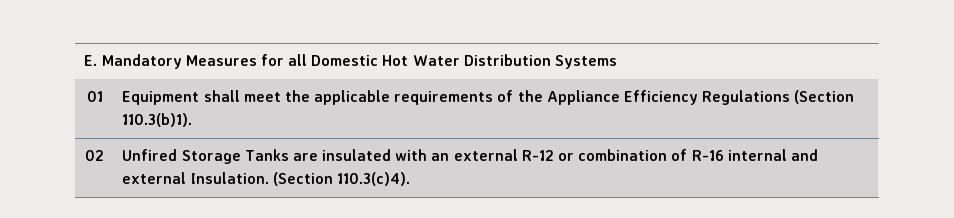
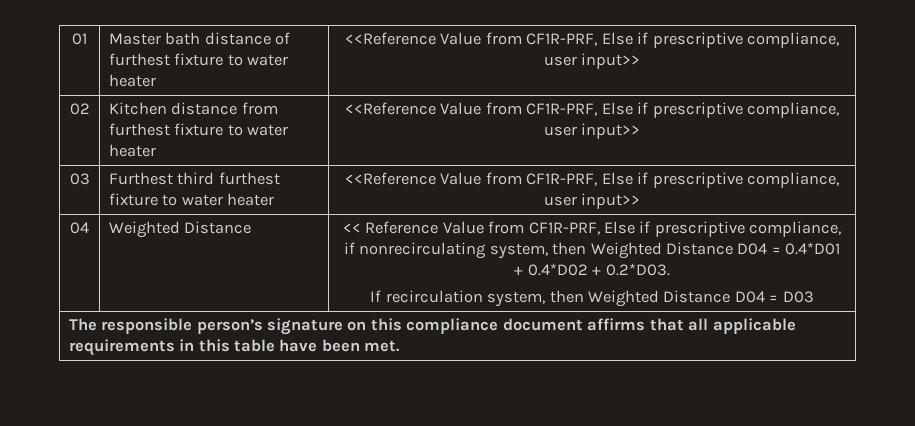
[84,54,618,69] [86,91,103,102] [122,90,855,105] [122,113,193,127] [85,150,104,161] [122,149,818,164] [122,172,410,186] E. Mandatory Measures for all Domestic Hot Water Distribution Systems // 01 | Equipment shall meet the applicable requirements of the Appliance Efficiency Regulations (Section 110.3(b)1). // 02 | Unfired Storage Tanks are insulated with an external R-12 or combination of R-16 internal and external Insulation. (Section 110.3(c)4). -> [72,33,87,45] [108,32,290,45] [108,53,288,66] [108,74,156,87] [344,32,840,48] [543,53,641,69] [69,103,90,115] [108,102,278,115] [108,123,288,136] [108,144,156,157] [344,102,840,118] [543,123,641,139] [69,173,90,185] [108,172,280,185] [108,193,274,206] [344,172,840,188] [543,193,641,209] [70,222,89,234] [108,221,252,238] [342,221,842,237] [343,242,841,259] [514,263,670,276] [370,290,814,307] [68,318,796,335] [68,339,401,356] 01 | Master bath distance of furthest fixture to water heater | <<Reference Value from CF1R-PRF, Else if prescriptive compliance, user input>> // 02 | Kitchen distance from furthest fixture to water heater | <<Reference Value from CF1R-PRF, Else if prescriptive compliance, user input>> // 03 | Furthest third furthest fixture to water heater | <<Reference Value from CF1R-PRF, Else if prescriptive compliance, user input>> // 04 | Weighted Distance | << Reference Value from CF1R-PRF, Else if prescriptive compliance, if nonrecirculating system, then Weighted Distance D04 = 0.4*D01 + 0.4*D02 + 0.2*D03. // If recirculation system, then Weighted Distance D04 = D03 // The responsible person’s signature on this compliance document affirms that all applicable requirements in this table have been met.

